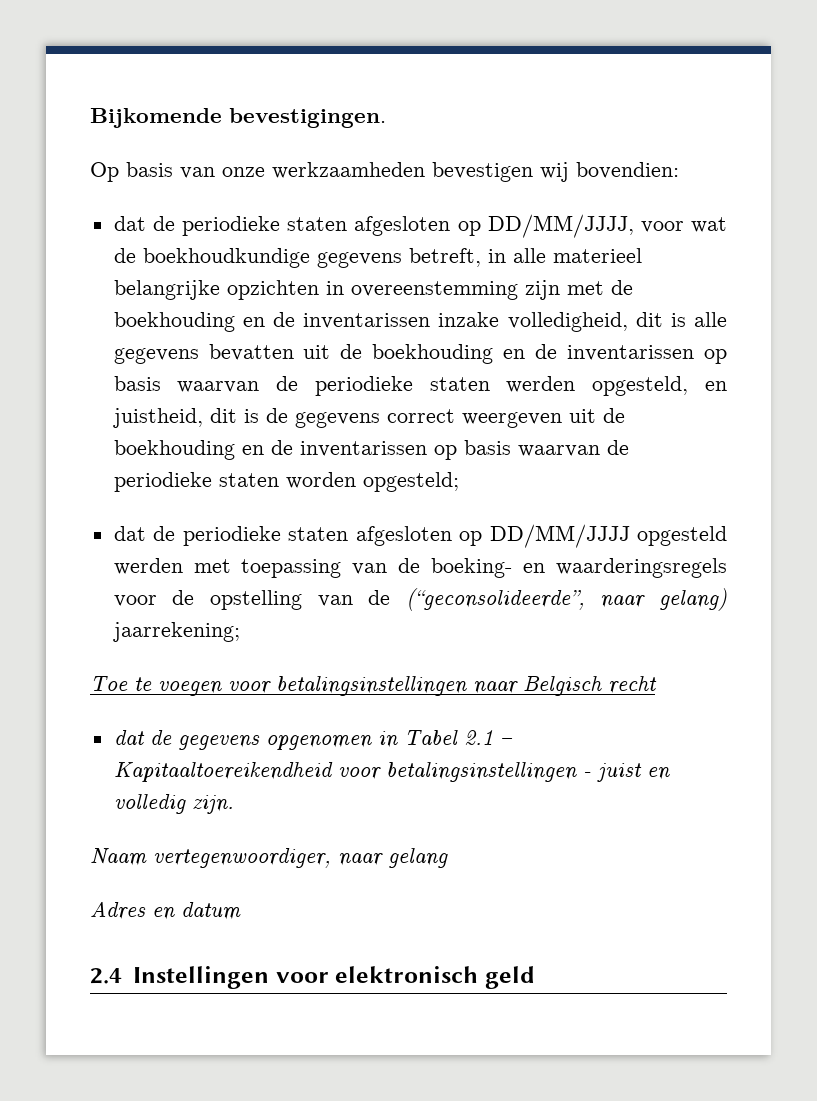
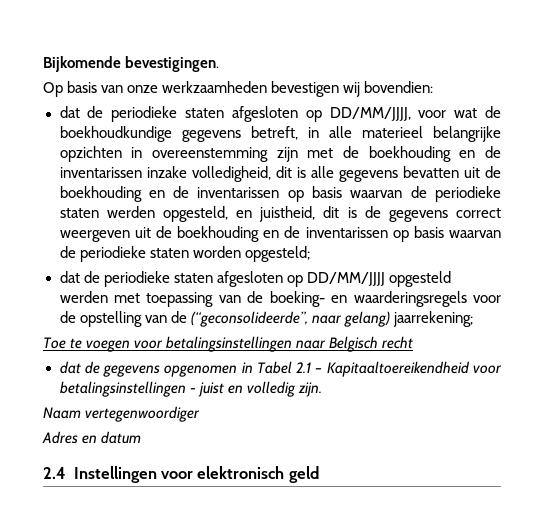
[153,848,448,868] vertegenwoordiger, naar gelang -> [85,406,201,422] vertegenwoordiger

